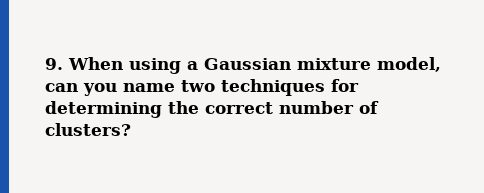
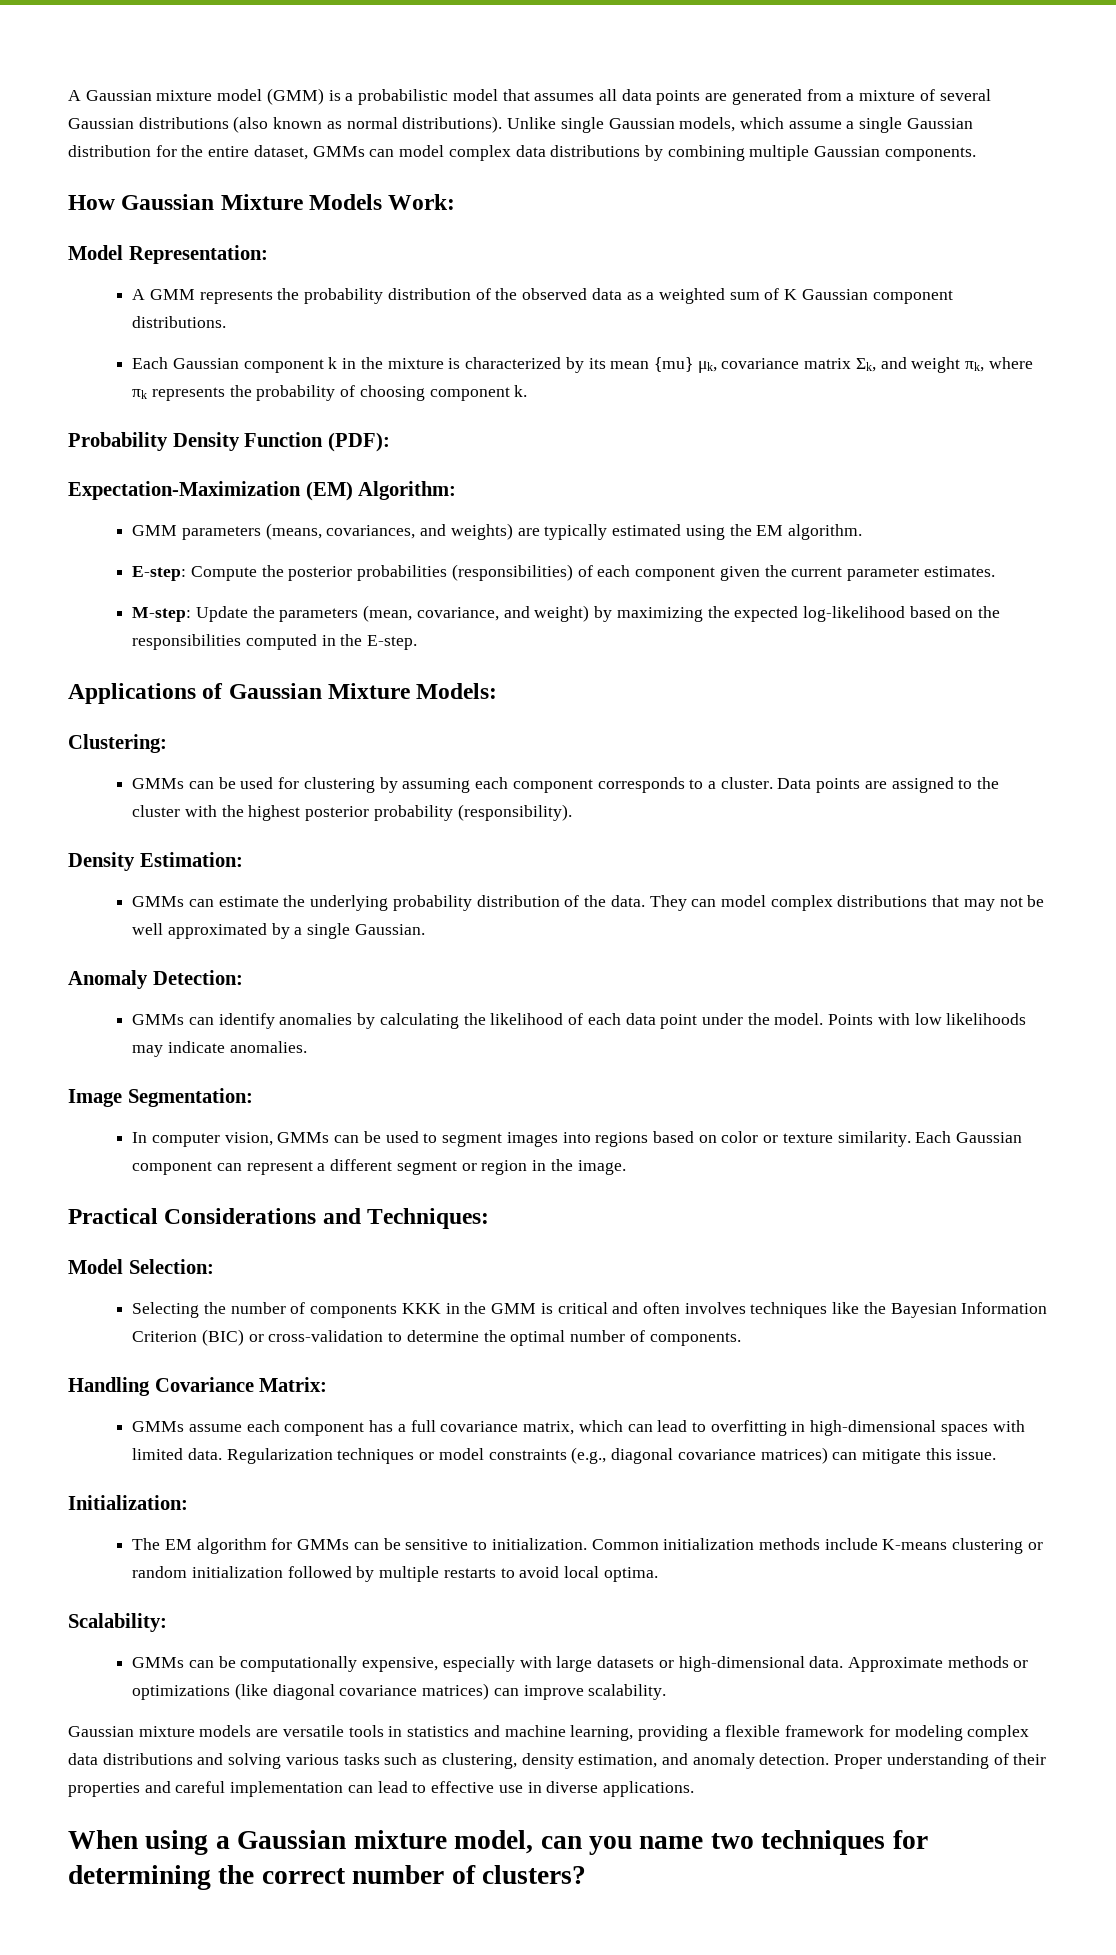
[45,58,63,70] 9. -> [68,88,991,105] [68,116,973,133] [68,145,976,161] [68,194,456,210] [68,245,268,264] [132,288,953,304] [132,316,227,328] [132,357,1033,373] [132,385,528,401] [68,432,390,452] [68,481,457,501] [132,523,862,540] [132,564,995,581] [132,605,1001,622] [132,634,418,650] [68,683,498,704] [68,734,167,753] [132,777,1000,793] [132,804,572,821] [68,852,243,871] [132,895,1045,911] [132,923,425,939] [68,970,243,989] [132,1013,1027,1029] [132,1041,307,1057] [68,1088,253,1107] [132,1131,1023,1147] [132,1159,626,1175] [68,1208,490,1229] [68,1259,214,1274] [132,1302,1048,1318] [132,1329,741,1346] [68,1377,328,1396] [132,1420,1025,1436] [132,1447,997,1464] [68,1495,188,1510] [132,1538,1043,1554] [132,1566,658,1582] [68,1613,167,1632] [132,1656,1029,1672] [132,1683,667,1700] [68,1725,1030,1741] [68,1753,1047,1769] [68,1781,694,1797] A Gaussian mixture model (GMM) is a probabilistic model that assumes all data points are generated from a mixture of several Gaussian distributions (also known as normal distributions). Unlike single Gaussian models, which assume a single Gaussian distribution for the entire dataset, GMMs can model complex data distributions by combining multiple Gaussian components. // How Gaussian Mixture Models Work: // Model Representation: // A GMM represents the probability distribution of the observed data as a weighted sum of K Gaussian component distributions. // Each Gaussian component k in the mixture is characterized by its mean {mu} μk, covariance matrix Σk, and weight πk, where πk represents the probability of choosing component k. // Probability Density Function (PDF): // Expectation-Maximization (EM) Algorithm: // GMM parameters (means, covariances, and weights) are typically estimated using the EM algorithm. // E-step: Compute the posterior probabilities (responsibilities) of each component given the current parameter estimates. // M-step: Update the parameters (mean, covariance, and weight) by maximizing the expected log-likelihood based on the responsibilities computed in the E-step. // Applications of Gaussian Mixture Models: // Clustering: // GMMs can be used for clustering by assuming each component corresponds to a cluster. Data points are assigned to the cluster with the highest posterior probability (responsibility). // Density Estimation: // GMMs can estimate the underlying probability distribution of the data. They can model complex distributions that may not be well approximated by a single Gaussian. // Anomaly Detection: // GMMs can identify anomalies by calculating the likelihood of each data point under the model. Points with low likelihoods may indicate anomalies. // Image Segmentation: // In computer vision, GMMs can be used to segment images into regions based on color or texture similarity. Each Gaussian component can represent a different segment or region in the image. // Practical Considerations and Techniques: // Model Selection: // Selecting the number of components KKK in the GMM is critical and often involves techniques like the Bayesian Information Criterion (BIC) or cross-validation to determine the optimal number of components. // Handling Covariance Matrix: // GMMs assume each component has a full covariance matrix, which can lead to overfitting in high-dimensional spaces with limited data. Regularization techniques or model constraints (e.g., diagonal covariance matrices) can mitigate this issue. // Initialization: // The EM algorithm for GMMs can be sensitive to initialization. Common initialization methods include K-means clustering or random initialization followed by multiple restarts to avoid local optima. // Scalability: // GMMs can be computationally expensive, especially with large datasets or high-dimensional data. Approximate methods or optimizations (like diagonal covariance matrices) can improve scalability. // Gaussian mixture models are versatile tools in statistics and machine learning, providing a flexible framework for modeling complex data distributions and solving various tasks such as clustering, density estimation, and anomaly detection. Proper understanding of their properties and careful implementation can lead to effective use in diverse applications. //

